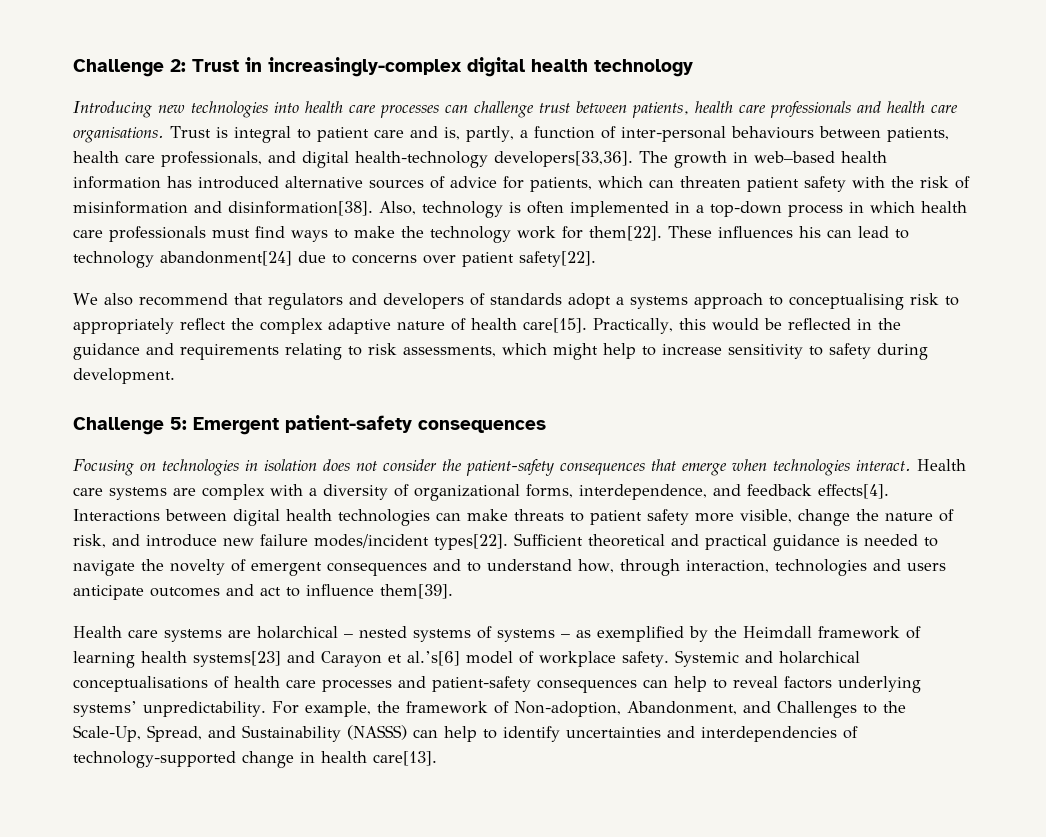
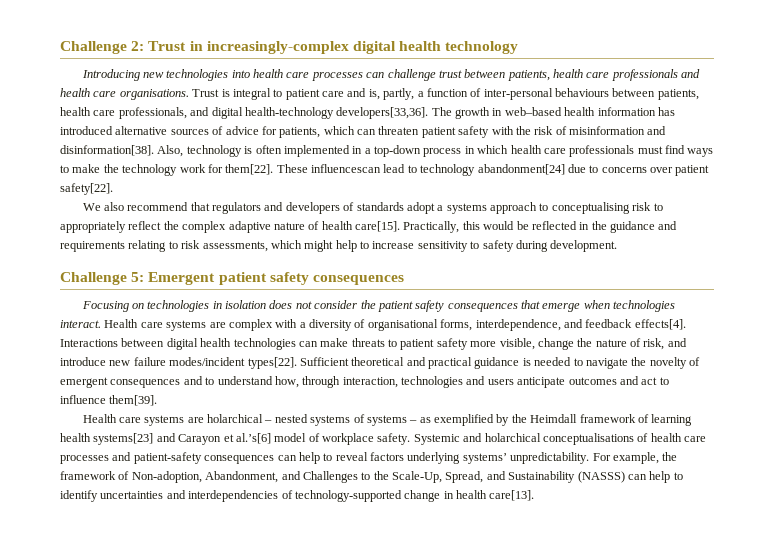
[718,226,852,238] influences his can -> [311,164,381,173] influencescan
[285,415,412,433] patient-safety -> [218,272,309,285] patient safety
[466,459,554,476] patient-safety -> [377,300,445,312] patient safety
[414,484,520,501] organizational -> [367,319,438,331] organisational

